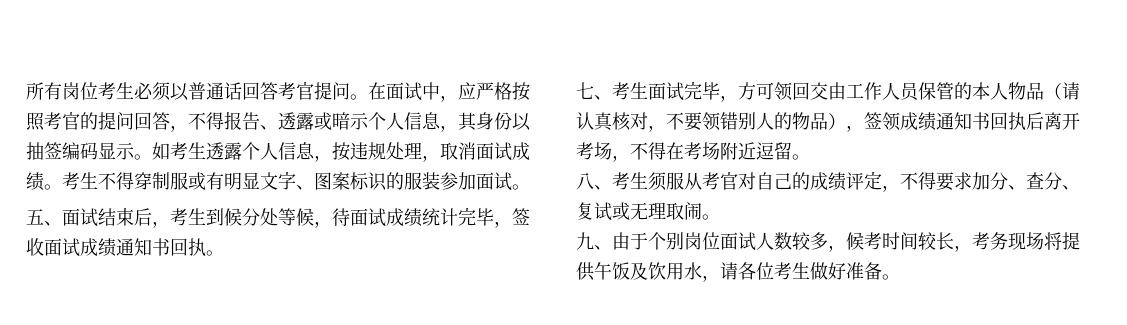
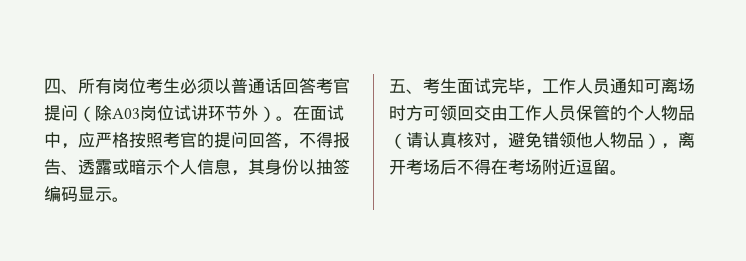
(26, 91) none -> [44,78,78,94] 四、
(350, 91) none -> [78,105,276,122] （除A03岗位试讲环节外）
[152,142,530,162] [26,171,530,191] [26,207,530,228] [26,238,224,257] [576,81,738,102] 如考生透露个人信息，按违规处理，取消面试成绩。考生不得穿制服或有明显文字、图案标识的服装参加面试。 // 五、面试结束后，考生到候分处等候，待面试成绩统计完毕，签收面试成绩通知书回执。 // 七、考生面试完毕， -> [389,78,695,95] [389,105,406,121] // 五、考生面试完毕，工作人员通知可离场时
[972,82,990,100] 本 -> [627,105,644,121] 个
[666,112,1044,132] 不要领错别人的物品），签领成绩通知书回执后 -> [508,132,678,149] 避免错领他人物品），
[612,155,630,162] ， -> [440,159,457,175] 后
[576,171,1080,192] [576,202,720,221] [576,232,1080,252] [576,262,900,282] // 八、考生须服从考官对自己的成绩评定，不得要求加分、查分、复试或无理取闹。 // 九、由于个别岗位面试人数较多，候考时间较长，考务现场将提供午饭及饮用水，请各位考生做好准备。 -> (627, 172) none

